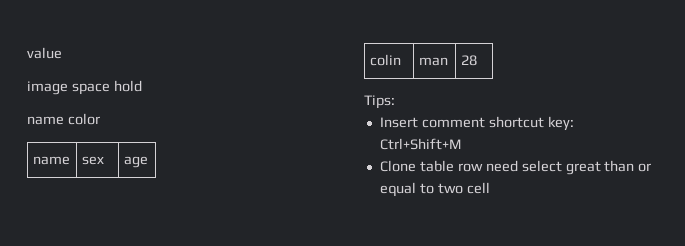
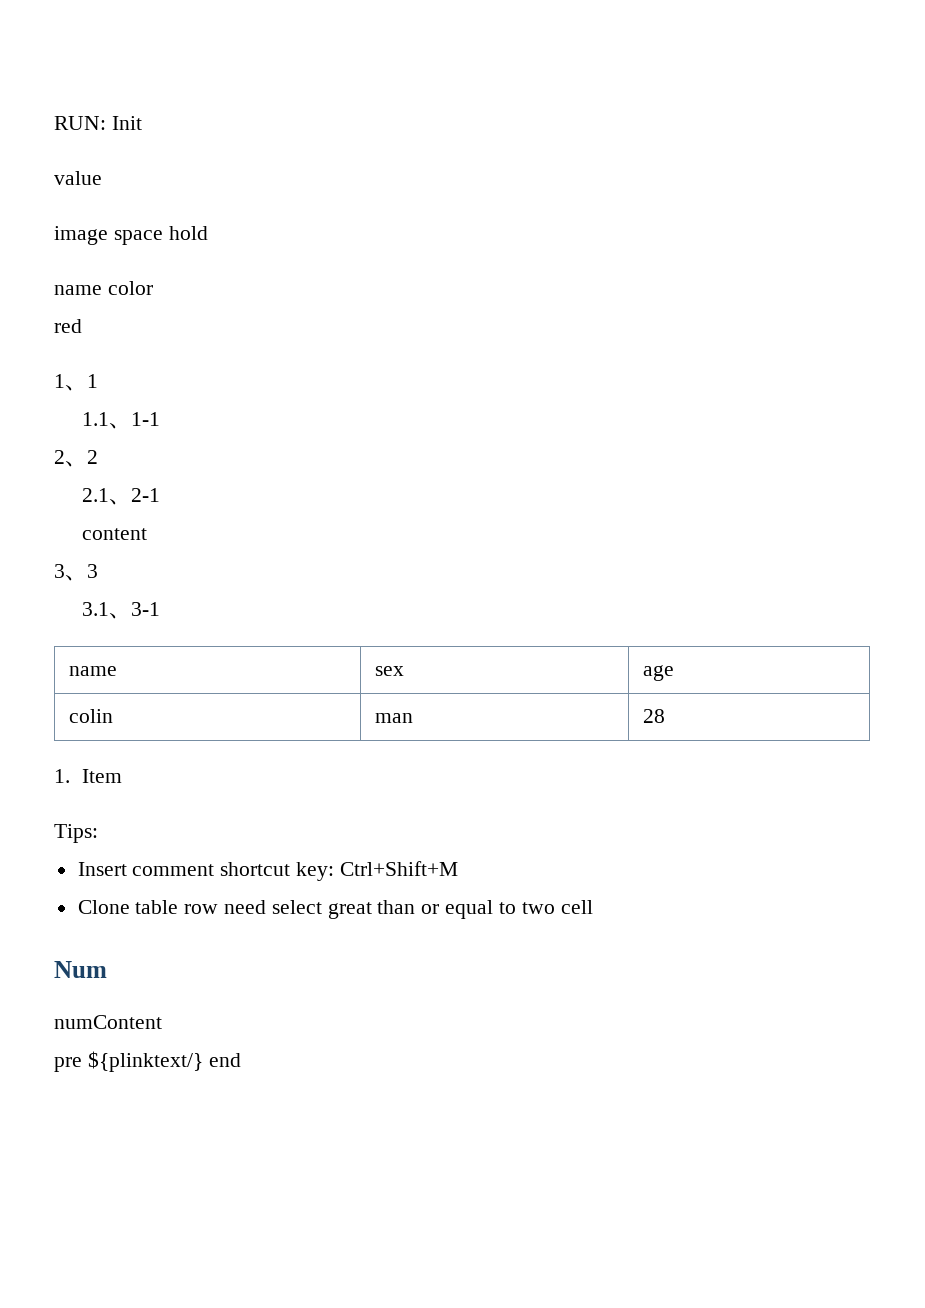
(27, 53) none -> [54,116,142,130] RUN: Init //
(100, 119) none -> [54,319,82,333] [54,374,98,391] [82,412,161,429] [54,450,98,467] [82,488,161,505] [82,528,148,540] [54,564,98,581] [82,602,161,619] // red // 1、1 // 1.1、1-1 // 2、2 // 2.1、2-1 // content // 3、3 // 3.1、3-1
(477, 60) none -> [54,769,123,783] // 1. Item
(490, 188) none -> [54,961,107,978] [54,1015,162,1029] [54,1051,241,1072] // Num // numContent // pre ${plinktext/} end

